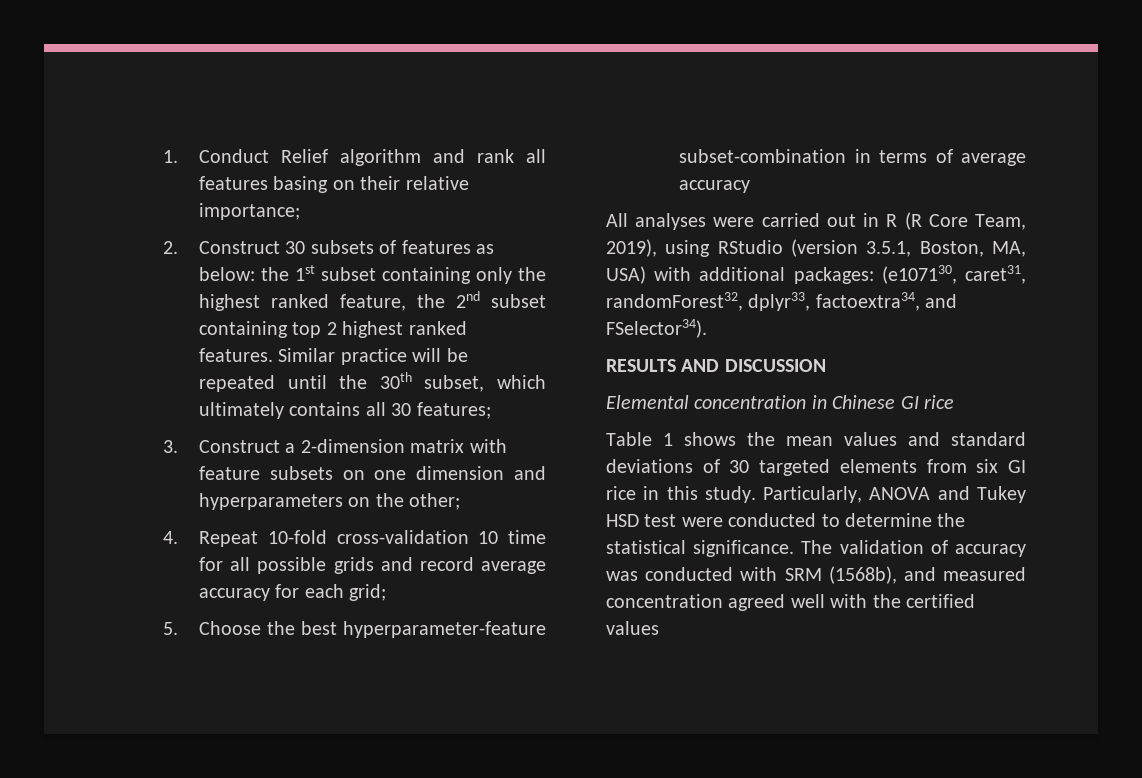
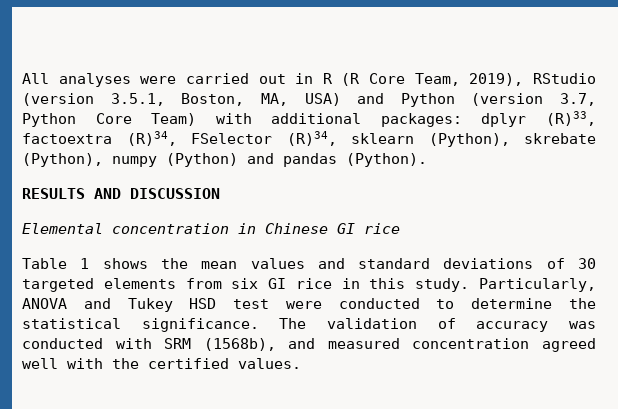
[162,149,546,166] [199,176,469,193] [199,203,301,220] [162,240,495,254] [199,265,546,284] [199,291,546,311] [199,321,467,338] [199,348,468,365] [199,372,546,392] [199,402,491,419] [162,439,507,453] [199,466,546,480] [199,493,461,510] [162,530,546,547] [199,557,546,574] [199,584,387,601] [162,621,546,638] [679,149,1026,166] [679,180,751,193] 1. Conduct Relief algorithm and rank all features basing on their relative importance; // 2. Construct 30 subsets of features as below: the 1st subset containing only the highest ranked feature, the 2nd subset containing top 2 highest ranked features. Similar practice will be repeated until the 30th subset, which ultimately contains all 30 features; // 3. Construct a 2-dimension matrix with feature subsets on one dimension and hyperparameters on the other; // 4. Repeat 10-fold cross-validation 10 time for all possible grids and record average accuracy for each grid; // 5. Choose the best hyperparameter-feature subset-combination in terms of average accuracy // -> (22, 78) none
[665,240,711,257] using -> (524, 79) none
[654,265,1026,284] [606,292,958,311] [606,319,707,338] with additional packages: (e107130, caret31, randomForest32, dplyr33, factoextra34, and FSelector34). -> [357,93,596,107] [22,111,596,127] [22,131,596,147] [22,153,427,167] and Python (version 3.7, Python Core Team) with additional packages: dplyr (R)33, factoextra (R)34, FSelector (R)34, sklearn (Python), skrebate (Python), numpy (Python) and pandas (Python).
[606,621,659,635] values -> [238,358,301,369] values.

